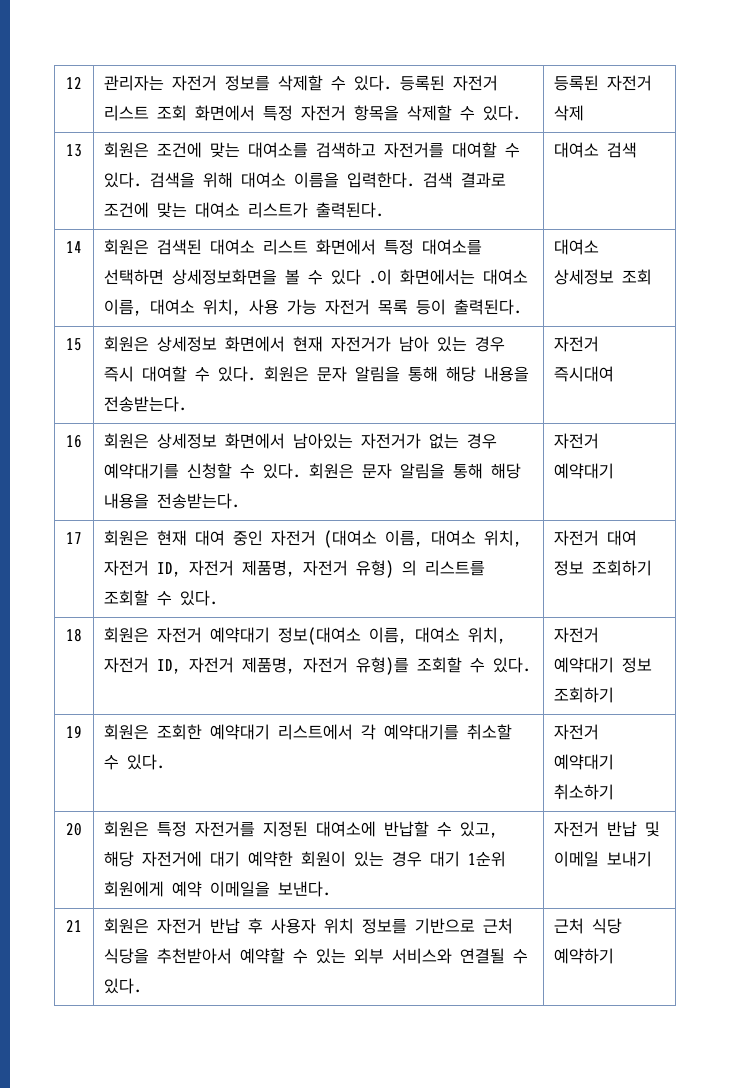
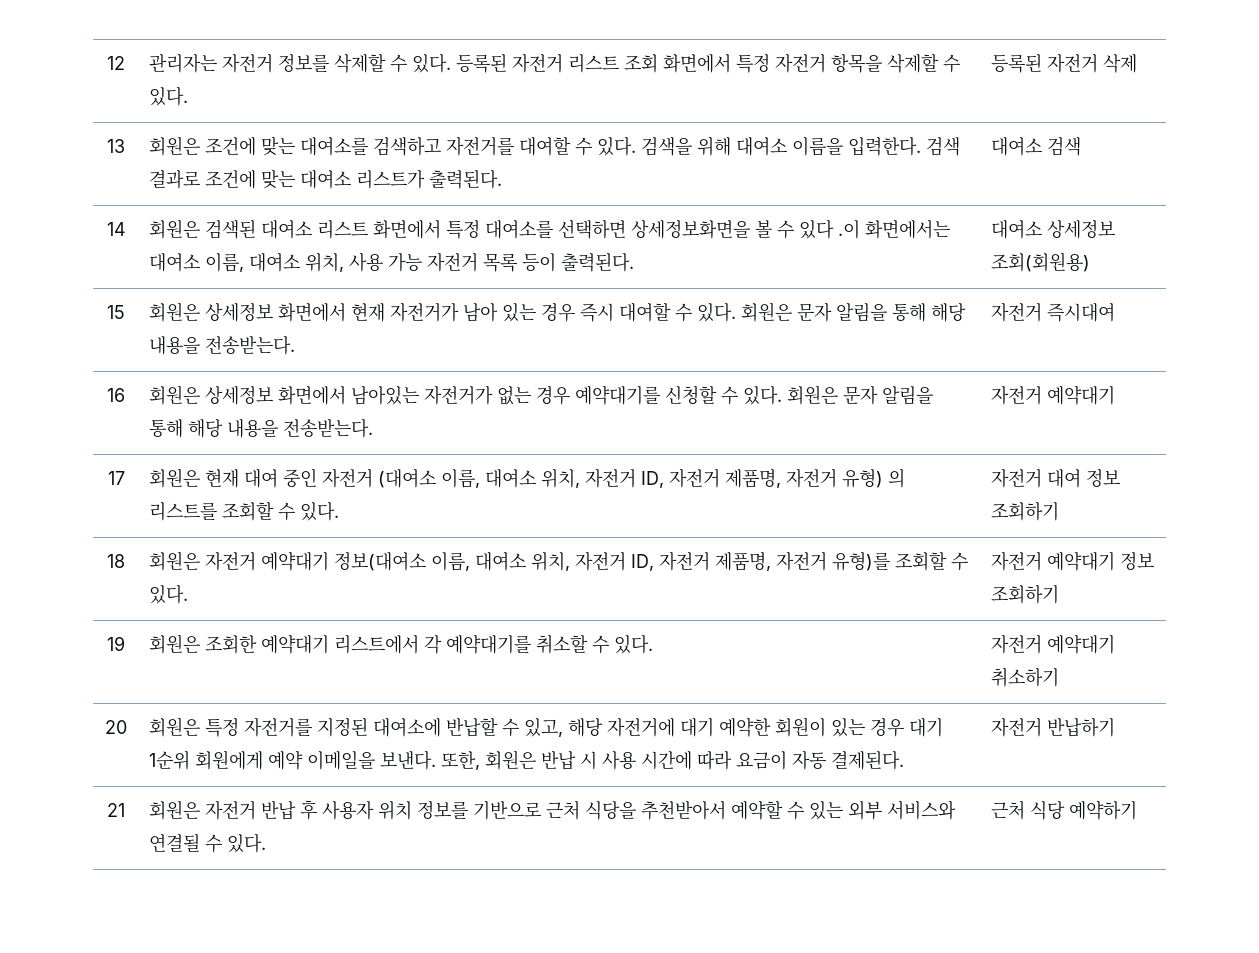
[622,269,653,285] 조회 -> [991,252,1091,272] 조회(회원용)
[554,821,661,837] [554,851,653,867] | 자전거 반납 및 이메일 보내기 -> [441,750,905,770] [991,717,1116,737] 또한, 회원은 반납 시 사용 시간에 따라 요금이 자동 결제된다. | 자전거 반납하기

